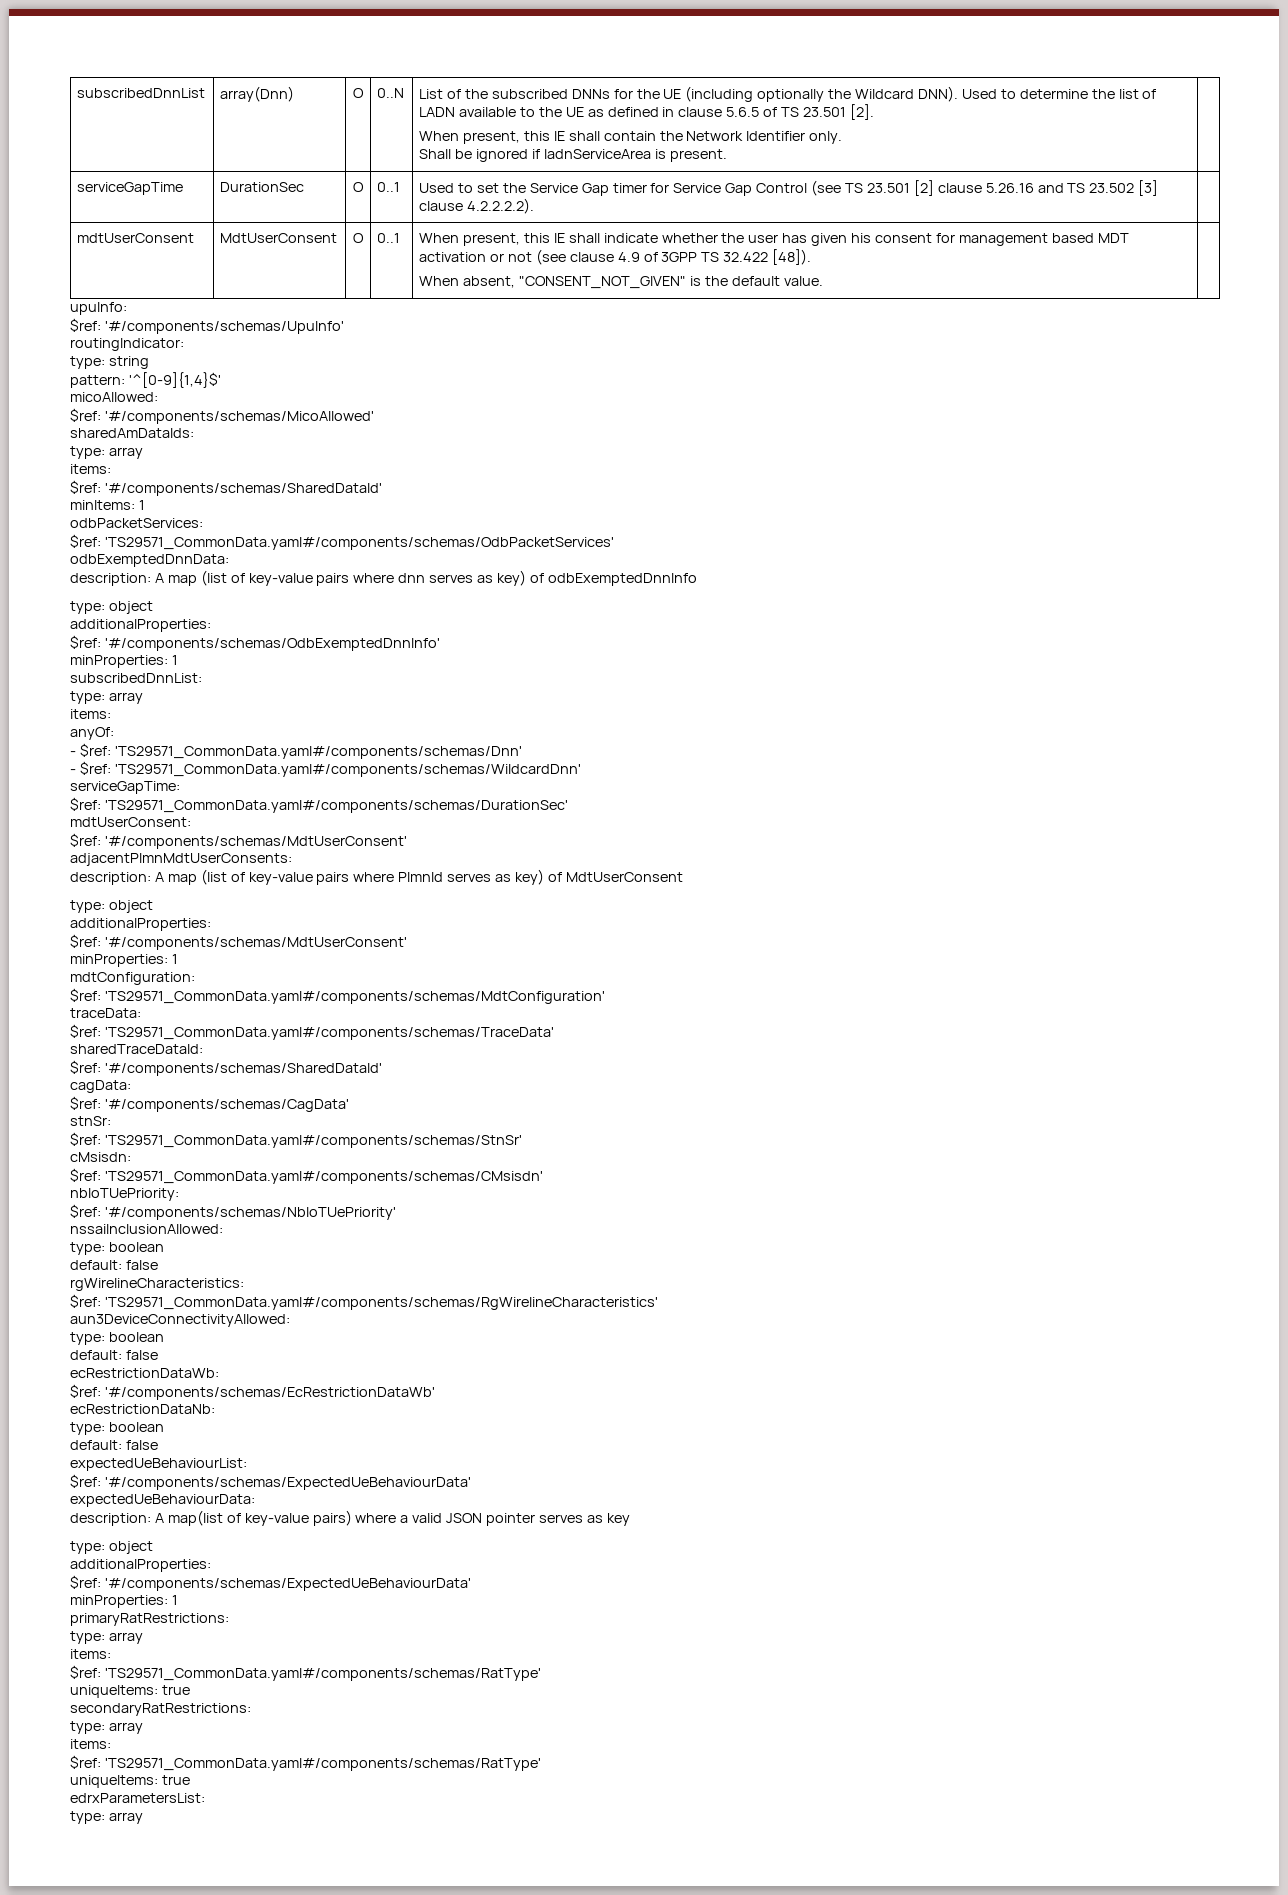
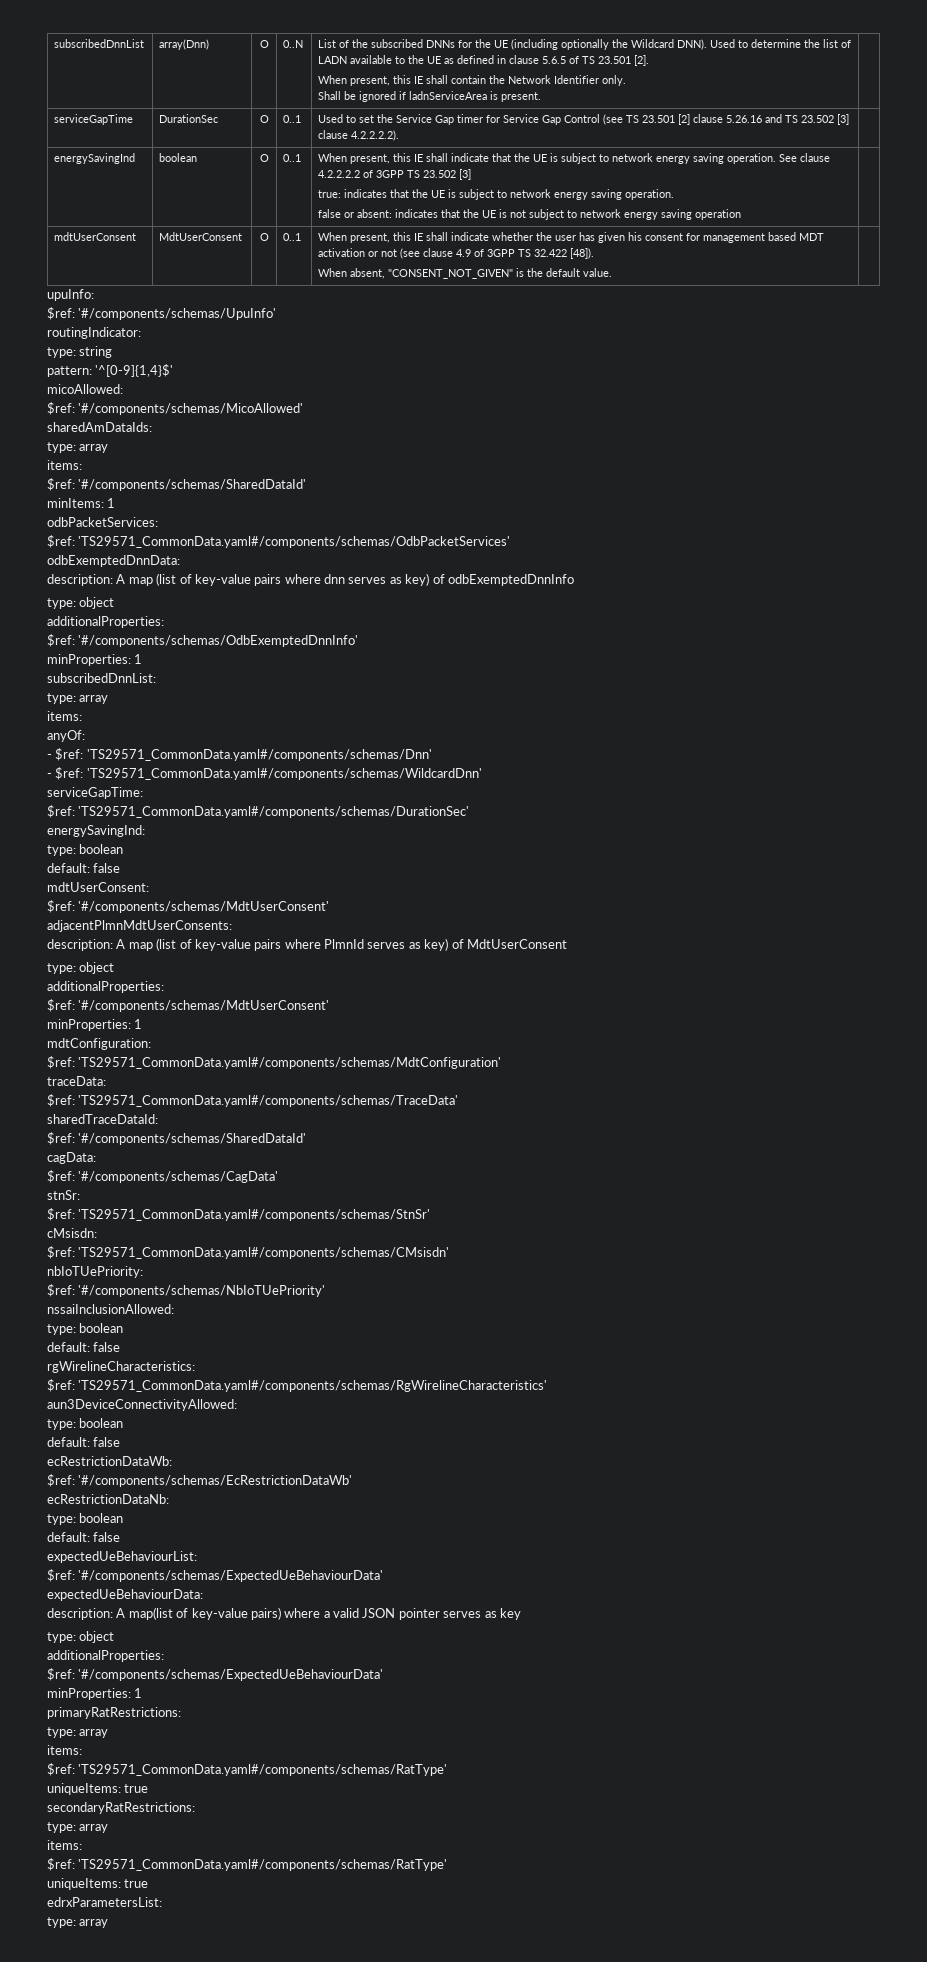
(534, 206) none -> [54,153,136,164] [159,153,198,162] [259,154,269,162] [283,154,302,162] [318,153,831,164] [318,169,472,180] [318,189,675,200] [318,209,742,220] // energySavingInd | boolean | O | 0..1 | When present, this IE shall indicate that the UE is subject to network energy saving operation. See clause 4.2.2.2.2 of 3GPP TS 23.502 [3] // true: indicates that the UE is subject to network energy saving operation. // false or absent: indicates that the UE is not subject to network energy saving operation |
(568, 806) none -> [47,825,145,837] [47,844,124,856] [47,863,121,873] // energySavingInd: // type: boolean // default: false

